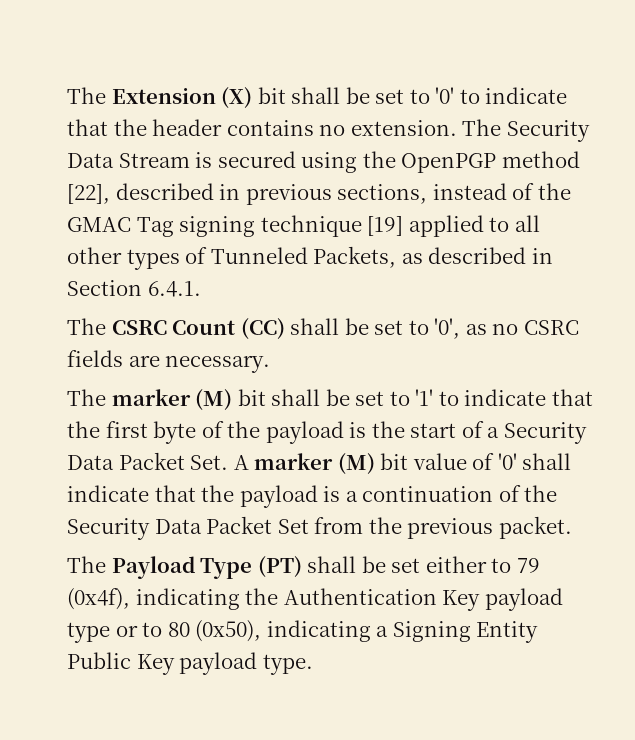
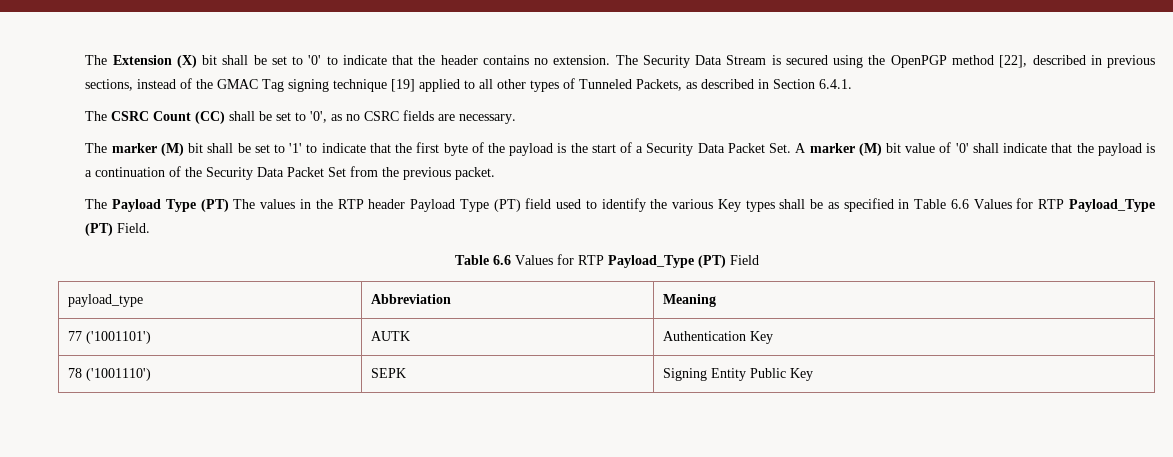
[307,556,540,573] [66,588,563,611] [66,620,389,643] shall be set either to 79 (0x4f), indicating the Authentication Key payload type or to 80 (0x50), indicating a -> [233,198,1155,212] [85,223,151,236] [454,254,759,268] [68,294,144,307] [371,294,452,304] [663,294,717,307] [68,331,152,344] [371,331,411,341] [663,331,774,344] [68,368,152,381] [371,368,407,378] The values in the RTP header Payload Type (PT) field used to identify the various Key types shall be as specified in Table 6.6 Values for RTP Payload_Type (PT) Field. // Table 6.6 Values for RTP Payload_Type (PT) Field // payload_type | Abbreviation | Meaning // 77 ('1001101') | AUTK | Authentication Key // 78 ('1001110') | SEPK |
[179,652,313,675] payload type. -> (814, 374) none

